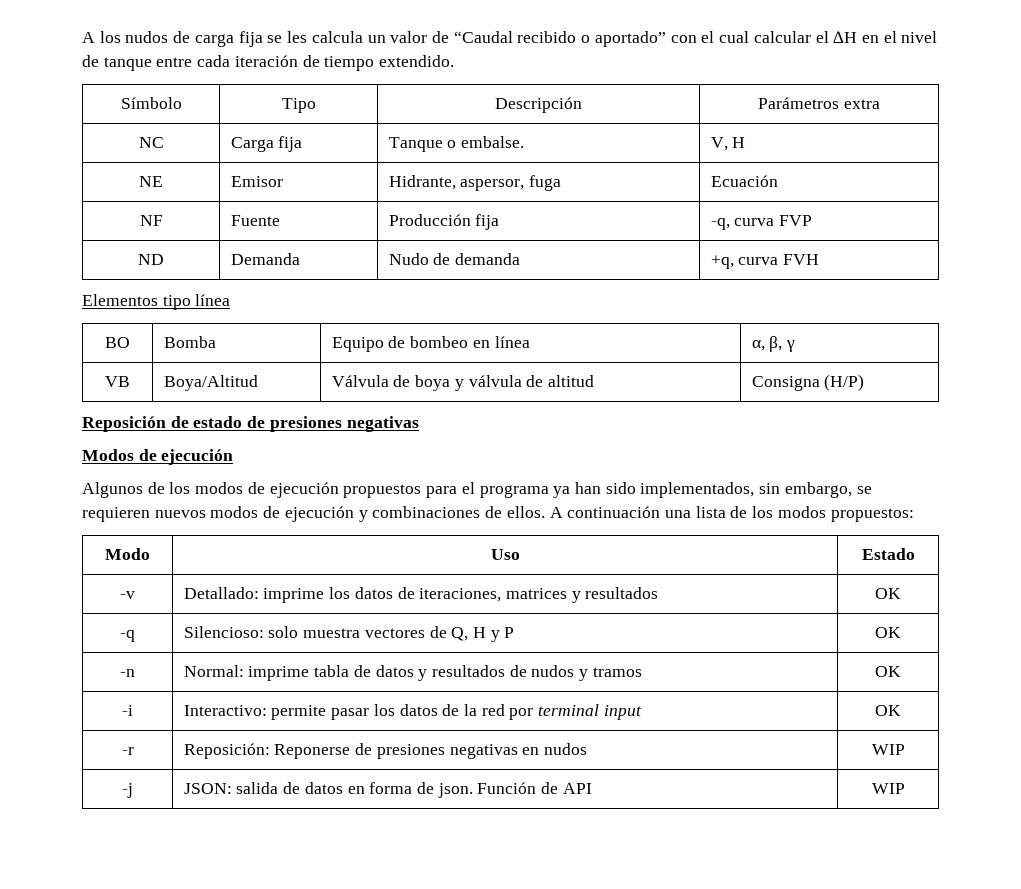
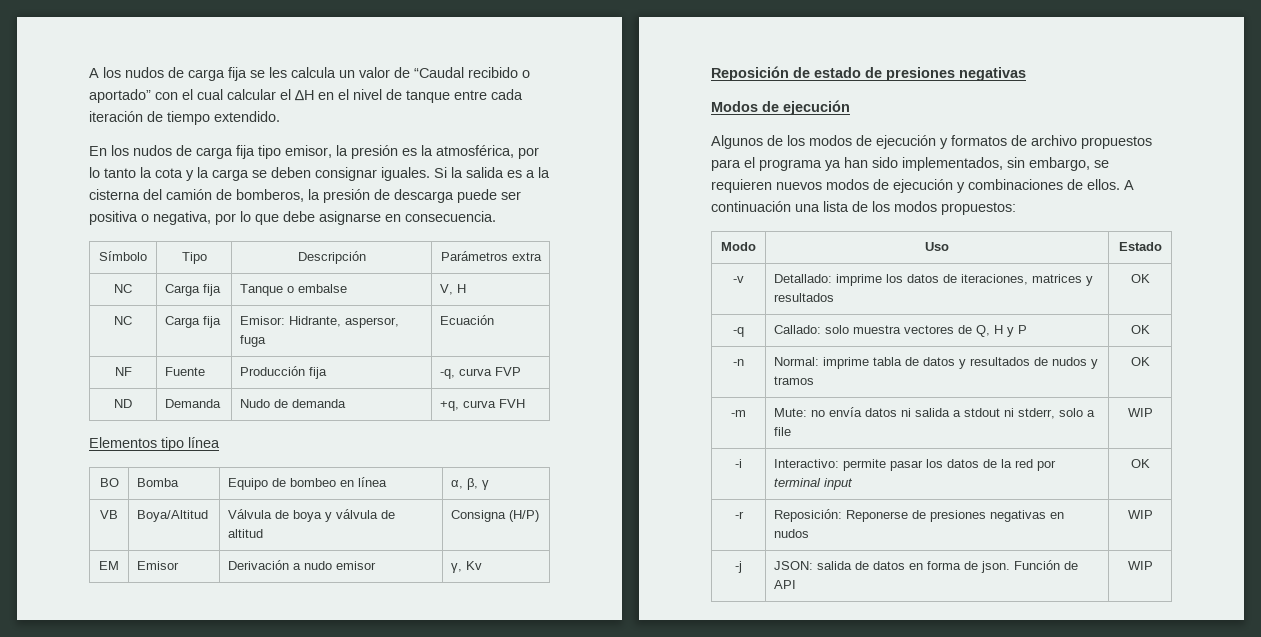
(455, 61) none -> [89,145,539,159] [89,167,550,181] [89,189,521,203] [89,211,496,225] // En los nudos de carga fija tipo emisor, la presión es la atmosférica, por lo tanto la cota y la carga se deben consignar iguales. Si la salida es a la cisterna del camión de bomberos, la presión de descarga puede ser positiva o negativa, por lo que debe asignarse en consecuencia.
[461,136,525,148] embalse. -> [298,284,348,293] embalse
[139,176,163,187] [230,176,283,187] NE | Emisor | -> [114,316,132,325] [165,316,222,328] [240,316,286,325] NC | Carga fija | Emisor:
(865, 382) none -> [99,561,119,570] [137,561,180,570] [228,560,377,570] [451,561,483,573] // EM | Emisor | Derivación a nudo emisor | γ, Kv
(339, 490) none -> [940,135,1077,149] y formatos de archivo
[183,626,264,638] Silencioso: -> [774,325,822,334] Callado:
(901, 671) none -> [731,410,746,417] [774,407,1096,419] [774,427,792,436] [1127,408,1153,417] // -m | Mute: no envía datos ni salida a stdout ni stderr, solo a file | WIP

